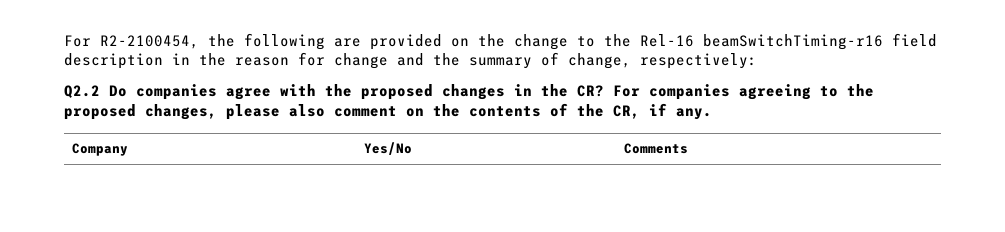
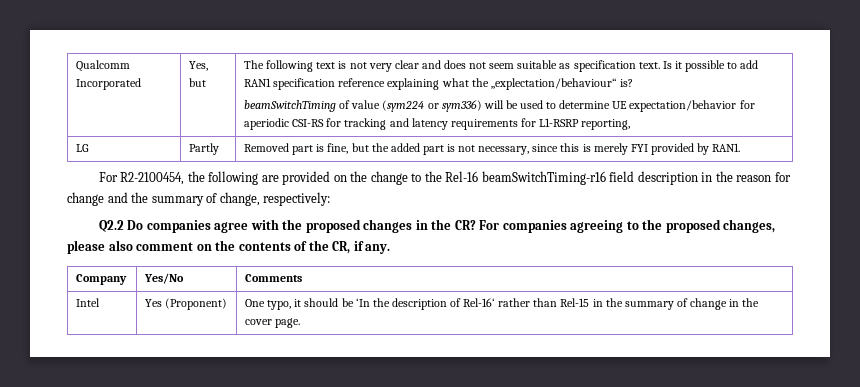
(64, 41) none -> [76,60,131,72] [76,78,142,90] [189,61,209,71] [189,78,207,87] [244,60,759,72] [244,78,633,90] [244,100,755,112] [244,118,631,130] [76,144,90,152] [189,143,220,155] [244,143,741,155] Qualcomm Incorporated | Yes, but | The following text is not very clear and does not seem suitable as specification text. Is it possible to add RAN1 specification reference explaining what the „explectation/behaviour“ is? // beamSwitchTiming of value (sym224 or sym336) will be used to determine UE expectation/behavior for aperiodic CSI-RS for tracking and latency requirements for L1-RSRP reporting, // LG | Partly | Removed part is fine, but the added part is not necessary, since this is merely FYI provided by RAN1. //
(689, 148) none -> [76,298,101,307] [145,298,228,310] [245,298,760,310] [245,318,301,328] // Intel | Yes (Proponent) | One typo, it should be ‘In the description of Rel-16‘ rather than Rel-15 in the summary of change in the cover page.

